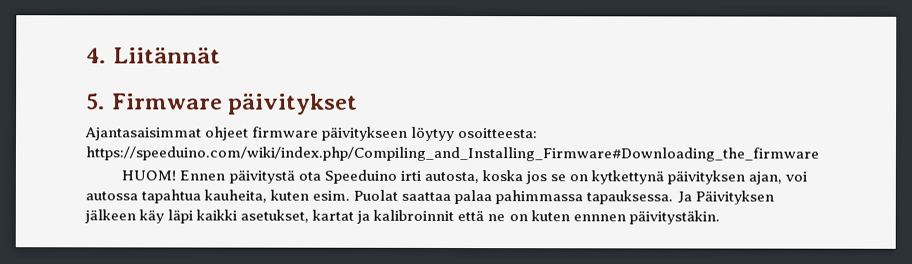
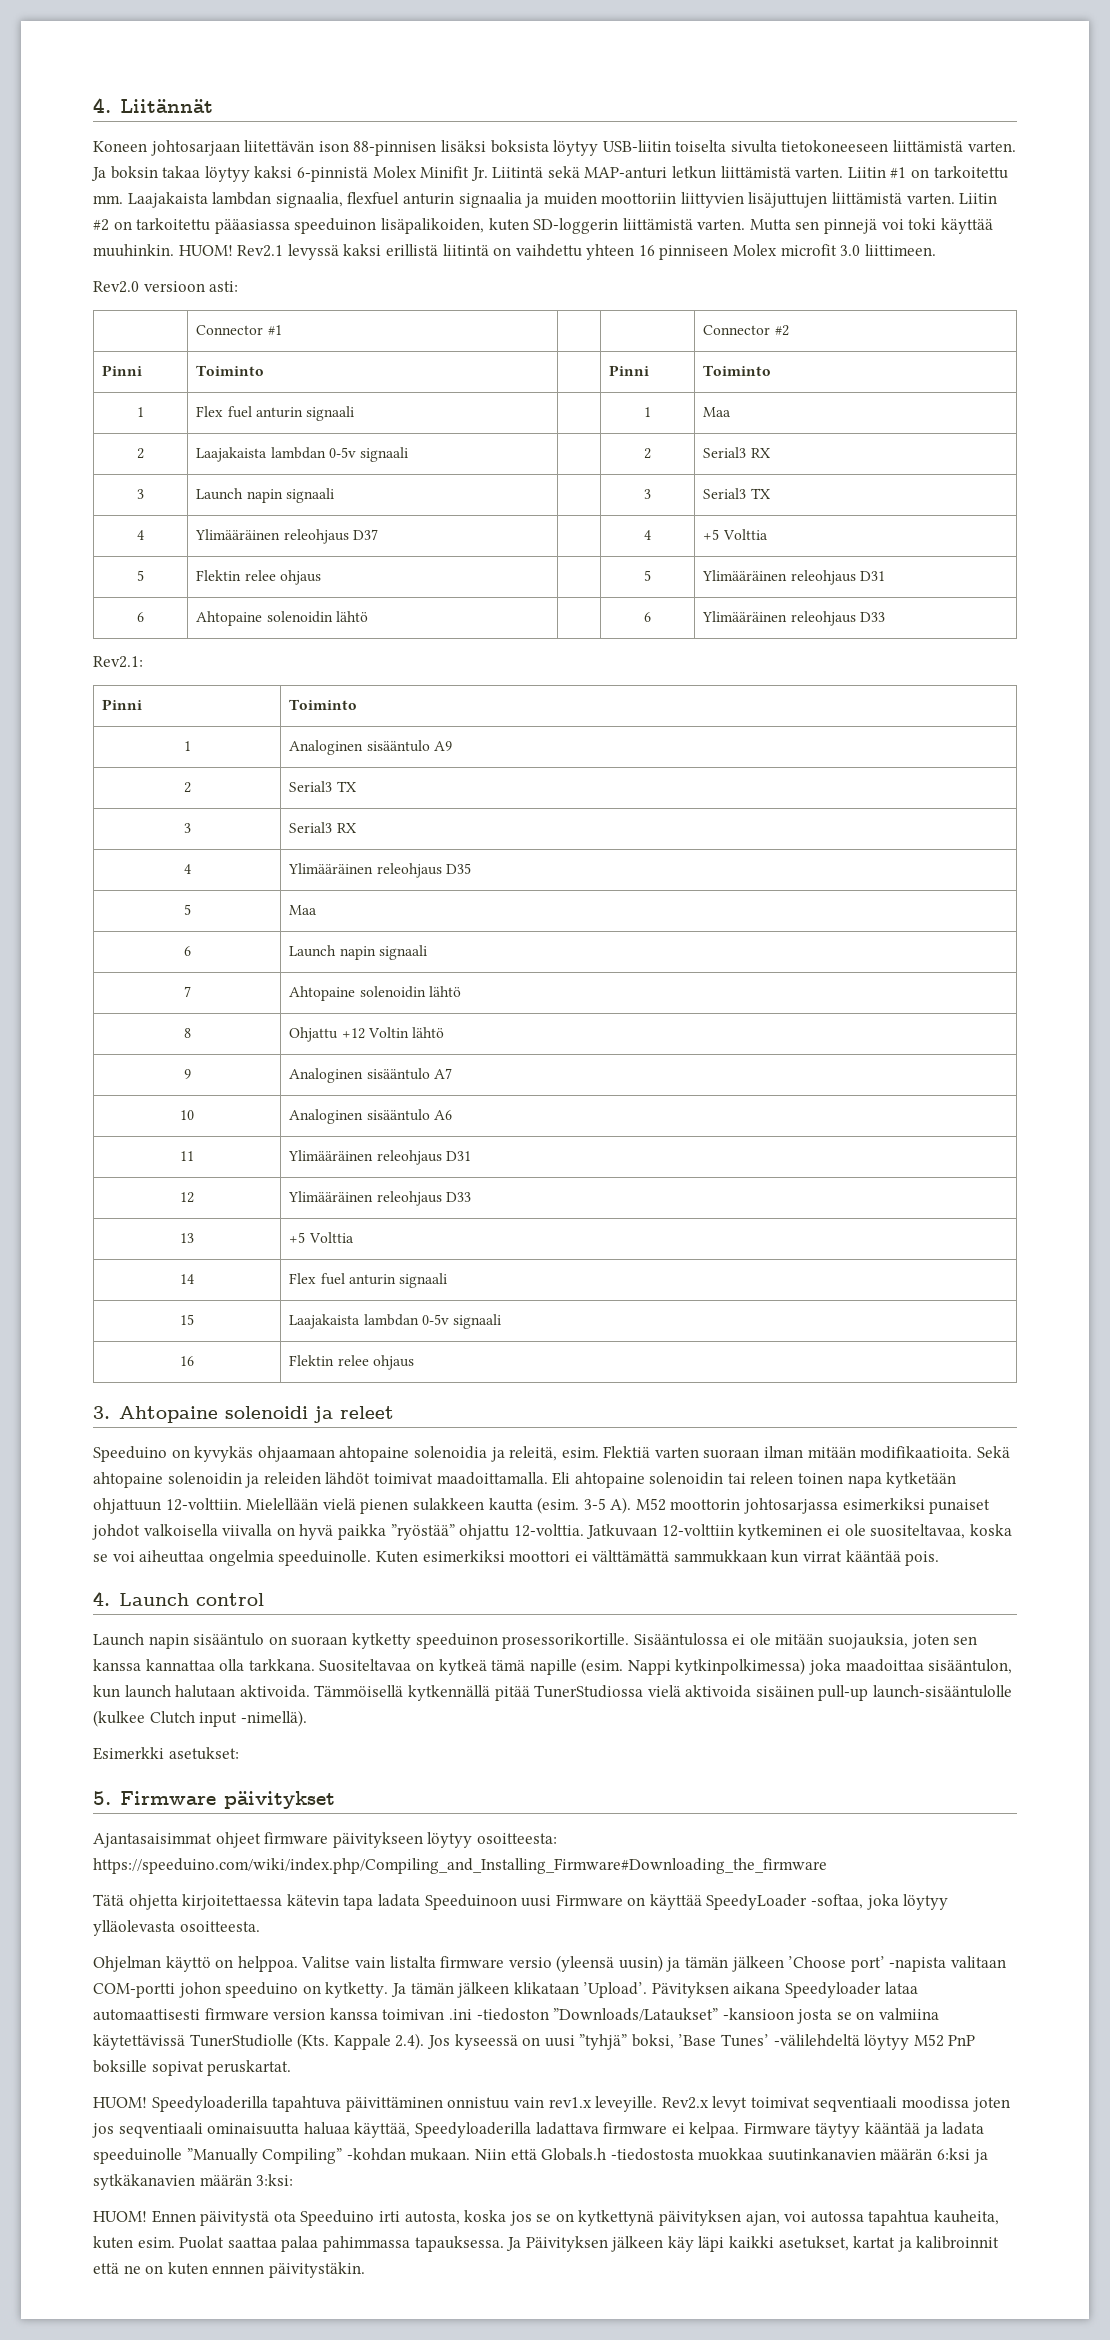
(221, 55) none -> [93,140,1016,156] [91,166,1008,182] [93,192,998,208] [93,218,993,234] [93,244,936,260] [93,281,239,293] [196,325,282,335] [703,325,789,336] [102,365,143,376] [196,365,265,376] [609,365,650,376] [703,365,772,376] [137,407,144,417] [196,406,354,421] [644,407,651,417] [703,407,732,417] [137,448,144,459] [196,447,408,462] [644,448,651,459] [703,447,770,458] [137,489,144,499] [196,488,334,503] [644,489,651,499] [703,488,770,499] [137,530,144,540] [195,529,378,544] [644,530,651,540] [703,529,768,540] [137,570,144,581] [196,570,321,585] [644,570,651,581] [702,570,885,585] [137,612,144,622] [196,611,368,626] [644,612,651,622] [702,611,885,626] [93,656,143,668] [102,699,143,710] [289,699,358,710] [183,741,191,751] [289,740,452,755] [183,782,191,793] [289,781,356,792] [183,823,191,833] [289,822,356,833] [183,864,191,874] [288,863,471,878] [183,904,191,915] [289,905,318,915] [183,946,191,956] [289,945,427,960] [183,986,191,997] [289,986,461,1001] [183,1028,191,1038] [289,1027,444,1042] [183,1069,191,1079] [289,1068,452,1083] [180,1110,194,1120] [289,1109,452,1124] [180,1151,194,1161] [288,1150,471,1165] [180,1192,194,1203] [288,1191,471,1206] [180,1233,194,1243] [289,1232,354,1243] [180,1274,194,1284] [289,1273,447,1288] [180,1314,194,1325] [289,1314,501,1329] [180,1356,194,1366] [289,1355,414,1370] [93,1406,394,1423] [93,1446,1010,1462] [93,1472,957,1488] [93,1497,991,1514] [92,1524,1012,1540] [93,1550,940,1566] [93,1591,264,1606] [93,1633,978,1649] [93,1658,1013,1675] [93,1685,1013,1701] [93,1710,307,1727] [93,1747,239,1760] // Koneen johtosarjaan liitettävän ison 88-pinnisen lisäksi boksista löytyy USB-liitin toiselta sivulta tietokoneeseen liittämistä varten. Ja boksin takaa löytyy kaksi 6-pinnistä Molex Minifit Jr. Liitintä sekä MAP-anturi letkun liittämistä varten. Liitin #1 on tarkoitettu mm. Laajakaista lambdan signaalia, flexfuel anturin signaalia ja muiden moottoriin liittyvien lisäjuttujen liittämistä varten. Liitin #2 on tarkoitettu pääasiassa speeduinon lisäpalikoiden, kuten SD-loggerin liittämistä varten. Mutta sen pinnejä voi toki käyttää muuhinkin. HUOM! Rev2.1 levyssä kaksi erillistä liitintä on vaihdettu yhteen 16 pinniseen Molex microfit 3.0 liittimeen. // Rev2.0 versioon asti: // | Connector #1 | | | Connector #2 // Pinni | Toiminto | | Pinni | Toiminto // 1 | Flex fuel anturin signaali | | 1 | Maa // 2 | Laajakaista lambdan 0-5v signaali | | 2 | Serial3 RX // 3 | Launch napin signaali | | 3 | Serial3 TX // 4 | Ylimääräinen releohjaus D37 | | 4 | +5 Volttia // 5 | Flektin relee ohjaus | | 5 | Ylimääräinen releohjaus D31 // 6 | Ahtopaine solenoidin lähtö | | 6 | Ylimääräinen releohjaus D33 // Rev2.1: // Pinni | Toiminto // 1 | Analoginen sisääntulo A9 // 2 | Serial3 TX // 3 | Serial3 RX // 4 | Ylimääräinen releohjaus D35 // 5 | Maa // 6 | Launch napin signaali // 7 | Ahtopaine solenoidin lähtö // 8 | Ohjattu +12 Voltin lähtö // 9 | Analoginen sisääntulo A7 // 10 | Analoginen sisääntulo A6 // 11 | Ylimääräinen releohjaus D31 // 12 | Ylimääräinen releohjaus D33 // 13 | +5 Volttia // 14 | Flex fuel anturin signaali // 15 | Laajakaista lambdan 0-5v signaali // 16 | Flektin relee ohjaus // 3. Ahtopaine solenoidi ja releet // Speeduino on kyvykäs ohjaamaan ahtopaine solenoidia ja releitä, esim. Flektiä varten suoraan ilman mitään modifikaatioita. Sekä ahtopaine solenoidin ja releiden lähdöt toimivat maadoittamalla. Eli ahtopaine solenoidin tai releen toinen napa kytketään ohjattuun 12-volttiin. Mielellään vielä pienen sulakkeen kautta (esim. 3-5 A). M52 moottorin johtosarjassa esimerkiksi punaiset johdot valkoisella viivalla on hyvä paikka ”ryöstää” ohjattu 12-volttia. Jatkuvaan 12-volttiin kytkeminen ei ole suositeltavaa, koska se voi aiheuttaa ongelmia speeduinolle. Kuten esimerkiksi moottori ei välttämättä sammukkaan kun virrat kääntää pois. // 4. Launch control // Launch napin sisääntulo on suoraan kytketty speeduinon prosessorikortille. Sisääntulossa ei ole mitään suojauksia, joten sen kanssa kannattaa olla tarkkana. Suositeltavaa on kytkeä tämä napille (esim. Nappi kytkinpolkimessa) joka maadoittaa sisääntulon, kun launch halutaan aktivoida. Tämmöisellä kytkennällä pitää TunerStudiossa vielä aktivoida sisäinen pull-up launch-sisääntulolle (kulkee Clutch input -nimellä). // Esimerkki asetukset:
(819, 154) none -> [93,1894,949,1910] [93,1920,260,1936] [93,1955,1007,1972] [93,1982,918,1998] [93,2008,940,2024] [93,2033,976,2050] [93,2060,292,2076] [93,2096,1010,2112] [92,2122,985,2138] [93,2148,988,2164] [93,2174,294,2190] // Tätä ohjetta kirjoitettaessa kätevin tapa ladata Speeduinoon uusi Firmware on käyttää SpeedyLoader -softaa, joka löytyy ylläolevasta osoitteesta. // Ohjelman käyttö on helppoa. Valitse vain listalta firmware versio (yleensä uusin) ja tämän jälkeen ’Choose port’ -napista valitaan COM-portti johon speeduino on kytketty. Ja tämän jälkeen klikataan ’Upload’. Pävityksen aikana Speedyloader lataa automaattisesti firmware version kanssa toimivan .ini -tiedoston ”Downloads/Lataukset” -kansioon josta se on valmiina käytettävissä TunerStudiolle (Kts. Kappale 2.4). Jos kyseessä on uusi ”tyhjä” boksi, ’Base Tunes’ -välilehdeltä löytyy M52 PnP boksille sopivat peruskartat. // HUOM! Speedyloaderilla tapahtuva päivittäminen onnistuu vain rev1.x leveyille. Rev2.x levyt toimivat seqventiaali moodissa joten jos seqventiaali ominaisuutta haluaa käyttää, Speedyloaderilla ladattava firmware ei kelpaa. Firmware täytyy kääntää ja ladata speeduinolle ”Manually Compiling” -kohdan mukaan. Niin että Globals.h -tiedostosta muokkaa suutinkanavien määrän 6:ksi ja sytkäkanavien määrän 3:ksi:

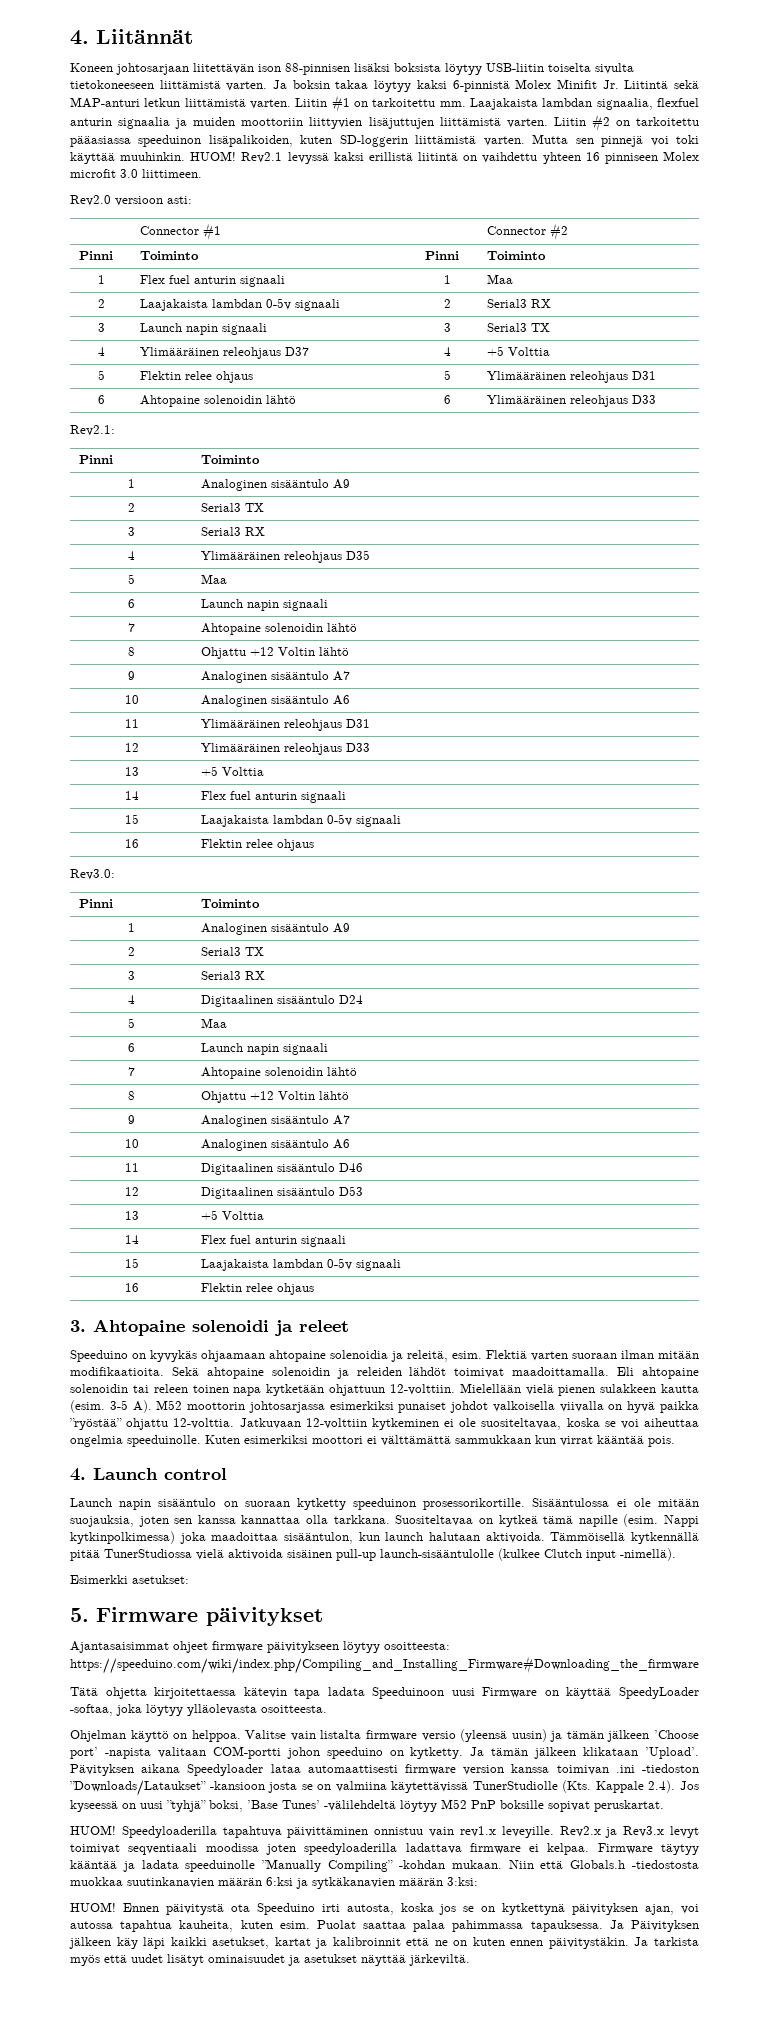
(414, 1362) none -> [70,869,115,880] [79,899,114,908] [201,899,261,908] [128,923,135,932] [201,923,351,935] [128,947,135,956] [201,947,265,956] [128,971,135,980] [201,971,266,980] [128,995,135,1004] [201,995,364,1007] [128,1018,135,1028] [201,1018,228,1028] [128,1043,135,1052] [201,1043,329,1055] [128,1067,135,1076] [201,1067,358,1079] [128,1091,135,1100] [201,1091,350,1103] [128,1115,135,1124] [201,1115,351,1127] [124,1139,139,1148] [201,1139,351,1151] [124,1163,139,1172] [201,1163,364,1175] [124,1187,139,1196] [201,1186,364,1199] [124,1211,139,1220] [201,1210,265,1220] [124,1235,139,1244] [201,1235,347,1247] [124,1258,139,1268] [201,1258,402,1271] [124,1283,139,1292] [201,1283,315,1295] // Rev3.0: // Pinni | Toiminto // 1 | Analoginen sisääntulo A9 // 2 | Serial3 TX // 3 | Serial3 RX // 4 | Digitaalinen sisääntulo D24 // 5 | Maa // 6 | Launch napin signaali // 7 | Ahtopaine solenoidin lähtö // 8 | Ohjattu +12 Voltin lähtö // 9 | Analoginen sisääntulo A7 // 10 | Analoginen sisääntulo A6 // 11 | Digitaalinen sisääntulo D46 // 12 | Digitaalinen sisääntulo D53 // 13 | +5 Volttia // 14 | Flex fuel anturin signaali // 15 | Laajakaista lambdan 0-5v signaali // 16 | Flektin relee ohjaus
(709, 2103) none -> [605,1826,665,1838] ja Rev3.x
[92,2122,531,2138] jos seqventiaali ominaisuutta haluaa käyttää, Speedyloaderilla -> [304,1843,398,1855] speedyloaderilla
[212,2262,365,2278] ennnen päivitystäkin. -> [510,1937,700,1949] [70,1954,470,1966] ennen päivitystäkin. Ja tarkista myös että uudet lisätyt ominaisuudet ja asetukset näyttää järkeviltä.

